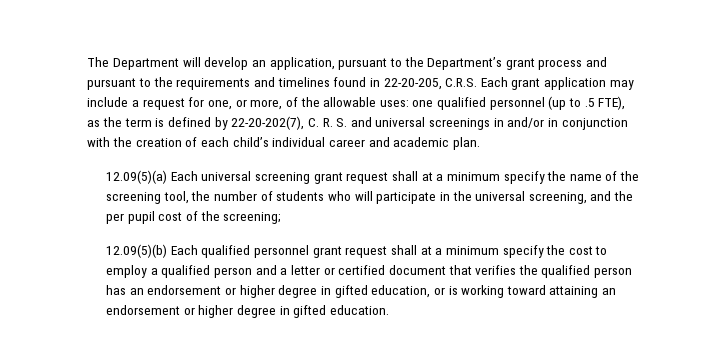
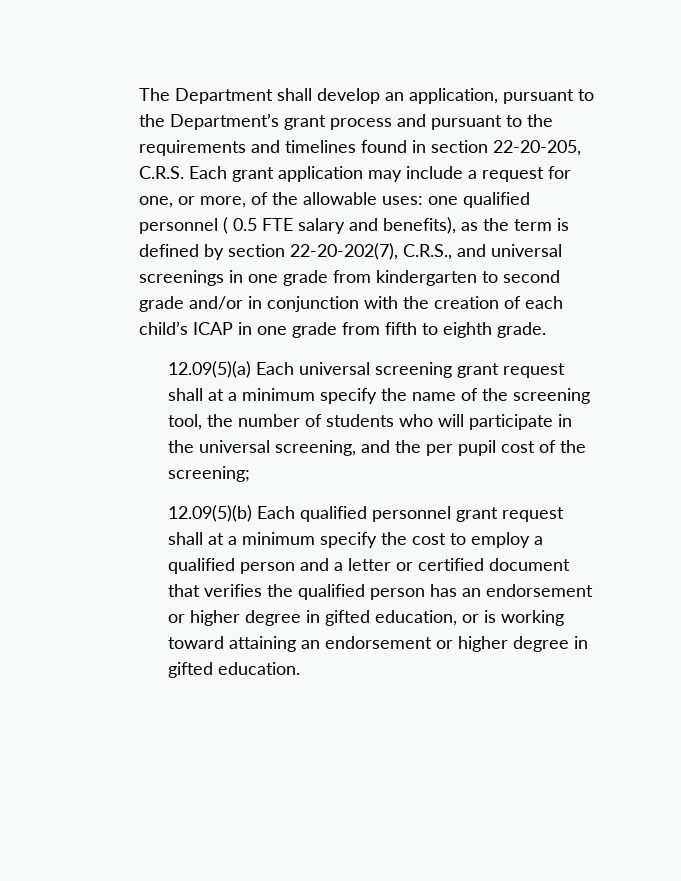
[182,57,201,67] will -> [276,88,312,101] shall
(380, 82) none -> [430,140,488,153] section
[548,96,626,110] (up to .5 FTE), -> [222,217,456,234] ( 0.5 FTE salary and benefits),
[231,116,504,130] 22-20-202(7), C. R. S. and universal screenings in -> [227,243,562,260] [138,270,560,286] [138,296,184,312] section 22-20-202(7), C.R.S., and universal screenings in one grade from kindergarten to second grade
[272,137,480,150] individual career and academic plan. -> [192,322,546,338] ICAP in one grade from fifth to eighth grade.

